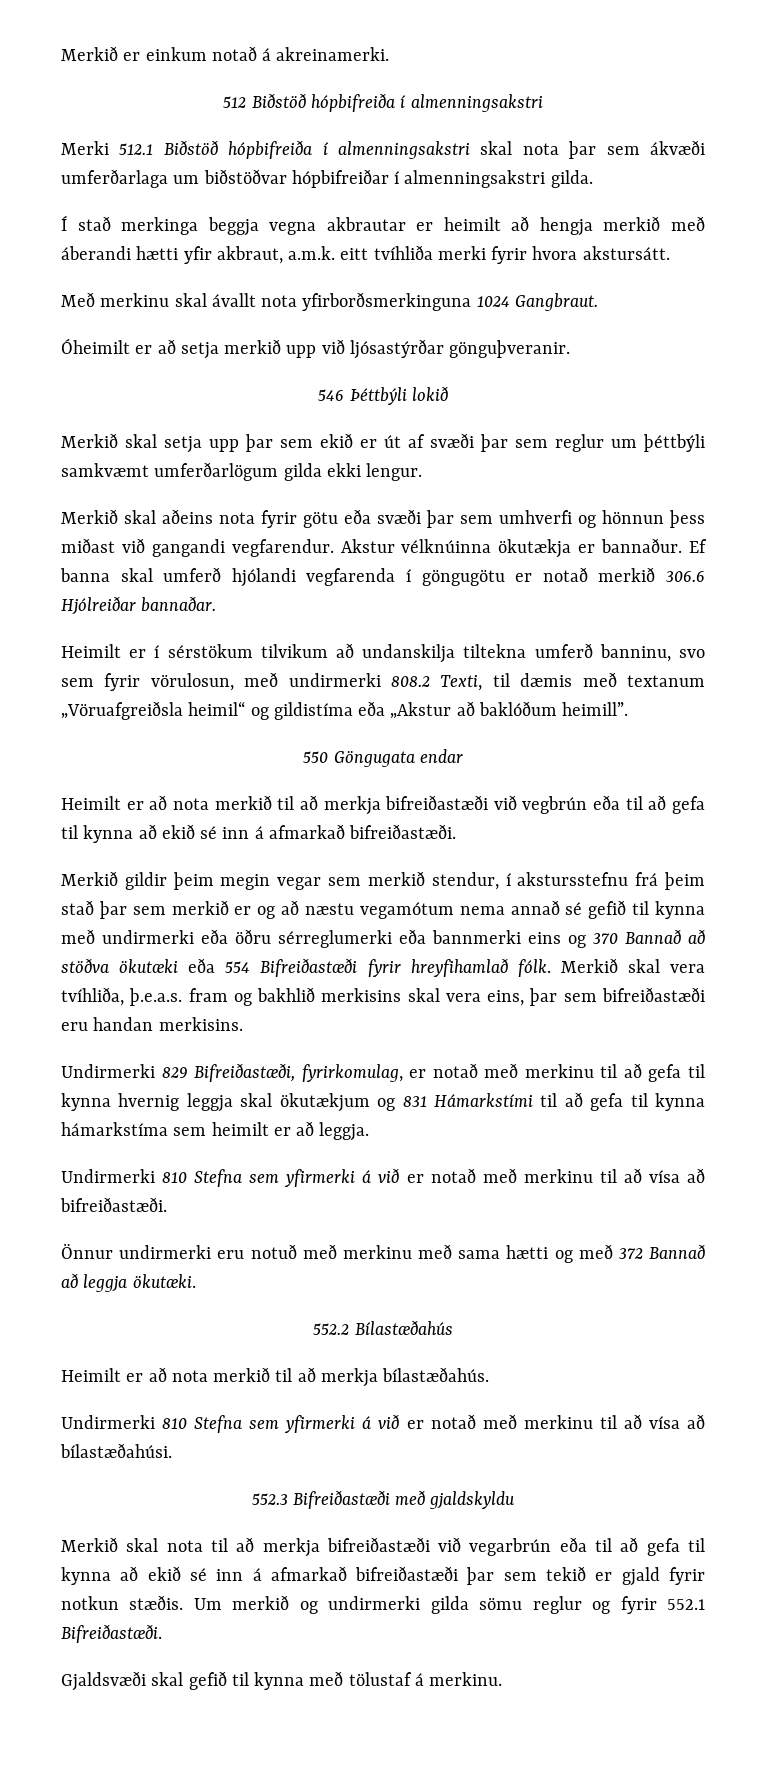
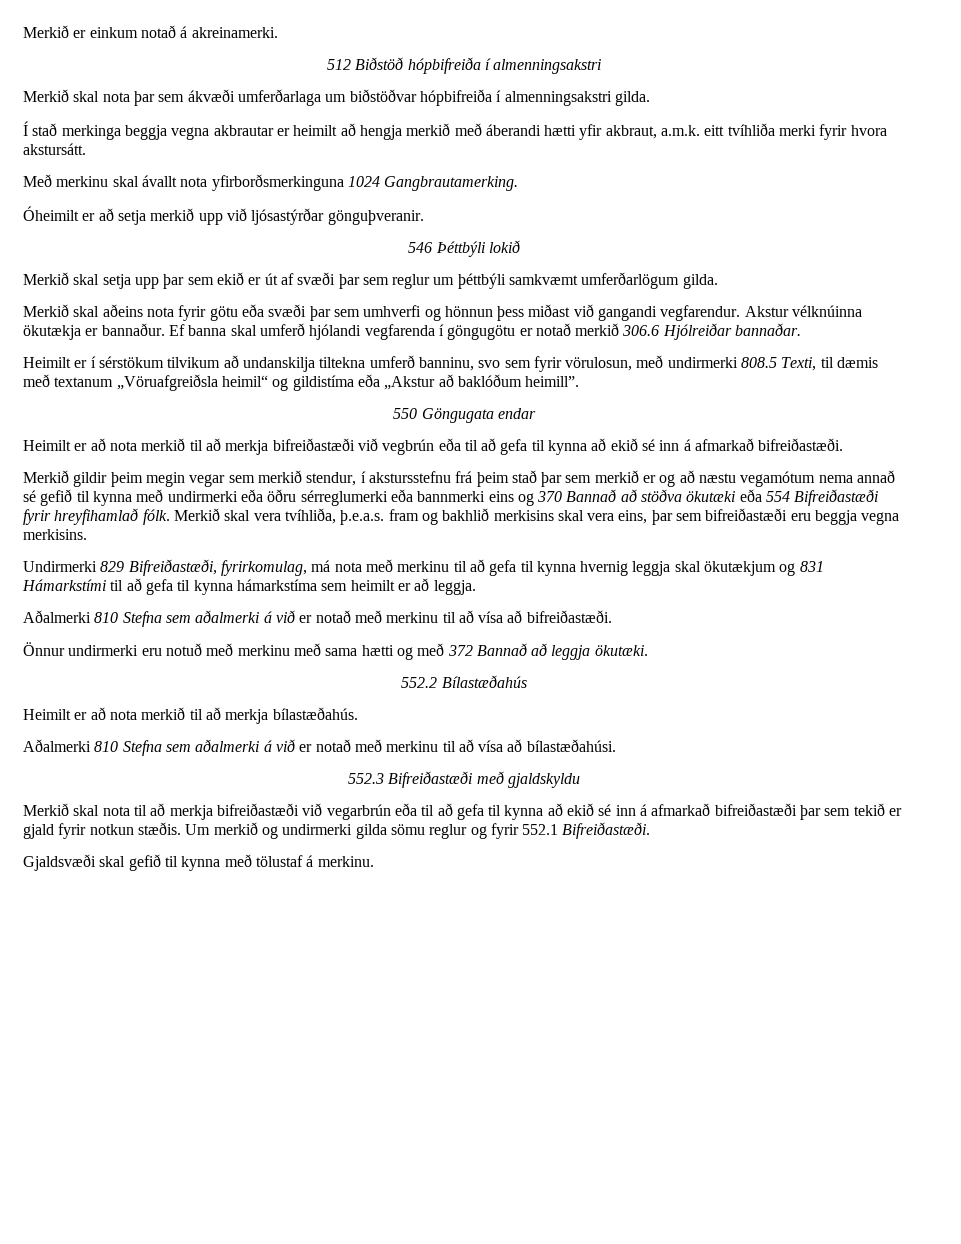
[61,140,470,159] Merki 512.1 Biðstöð hópbifreiða í almenningsakstri -> [23,89,69,102] Merkið
[291,169,389,188] hópbifreiðar -> [419,89,492,106] hópbifreiða
[514,293,598,311] Gangbraut. -> [384,176,519,191] Gangbrautamerking.
[283,463,423,481] gilda ekki lengur. -> [682,274,718,289] gilda.
[391,676,430,687] 808.2 -> [741,357,778,368] 808.5
[93,1017,154,1031] handan -> [815,510,900,525] beggja vegna
[409,1063,478,1078] er notað -> [311,560,362,572] má nota
[61,1169,356,1187] Undirmerki 810 Stefna sem yfirmerki -> [23,610,260,627] Aðalmerki 810 Stefna sem aðalmerki
[61,1415,356,1433] Undirmerki 810 Stefna sem yfirmerki -> [23,739,260,756] Aðalmerki 810 Stefna sem aðalmerki

